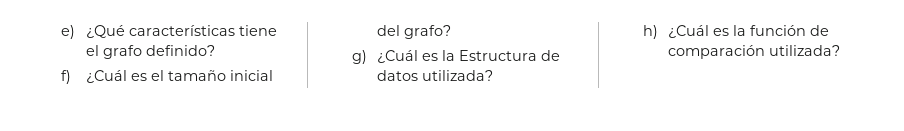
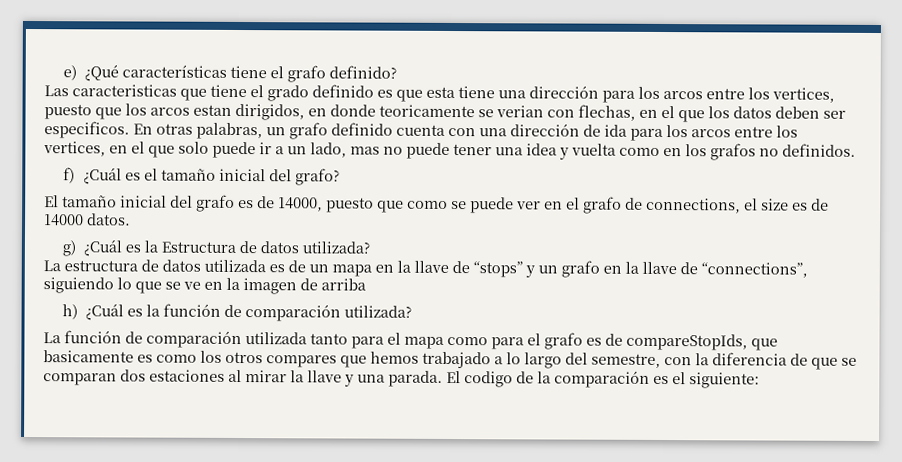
(215, 50) none -> [44,84,835,103] [44,103,846,123] [44,121,798,141] [43,141,856,161] // Las caracteristicas que tiene el grado definido es que esta tiene una dirección para los arcos entre los vertices, puesto que los arcos estan dirigidos, en donde teoricamente se verian con flechas, en el que los datos deben ser especificos. En otras palabras, un grafo definido cuenta con una dirección de ida para los arcos entre los vertices, en el que solo puede ir a un lado, mas no puede tener una idea y vuelta como en los grafos no definidos.
(451, 32) none -> [44,194,829,214] [44,213,131,227] // El tamaño inicial del grafo es de 14000, puesto que como se puede ver en el grafo de connections, el size es de 14000 datos.
(493, 75) none -> [43,259,808,278] [43,277,366,295] // La estructura de datos utilizada es de un mapa en la llave de “stops” y un grafo en la llave de “connections”, siguiendo lo que se ve en la imagen de arriba
(840, 50) none -> [43,330,778,351] [43,350,857,370] [43,369,760,389] // La función de comparación utilizada tanto para el mapa como para el grafo es de compareStopIds, que basicamente es como los otros compares que hemos trabajado a lo largo del semestre, con la diferencia de que se comparan dos estaciones al mirar la llave y una parada. El codigo de la comparación es el siguiente:

